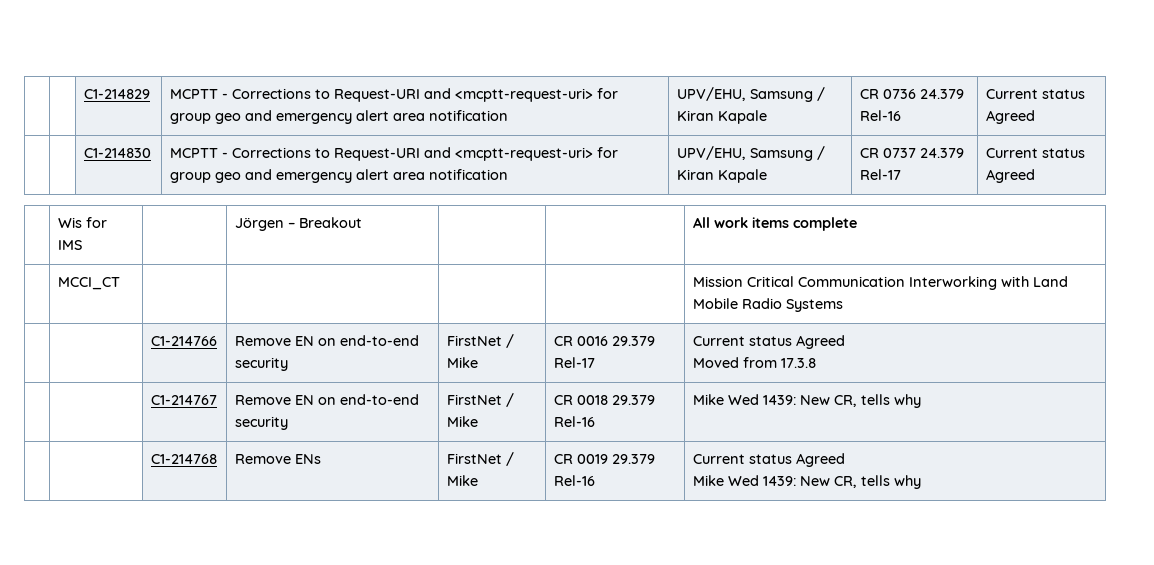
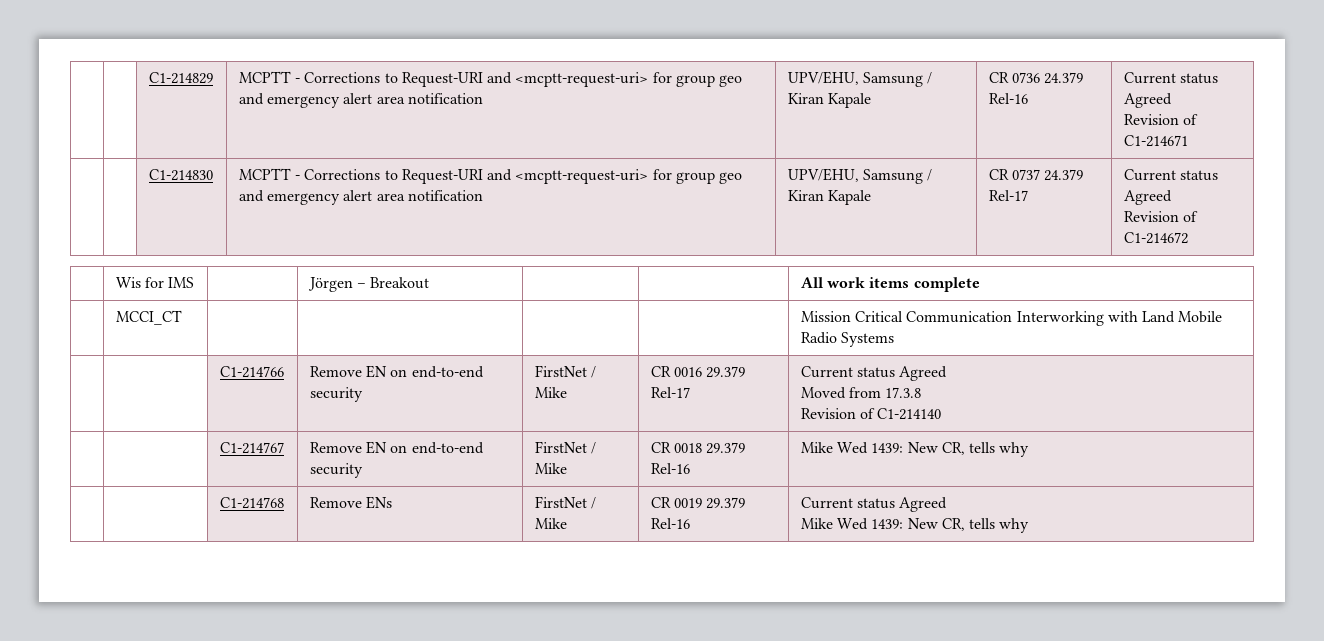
(1035, 117) none -> [1123,114,1198,125] [1123,135,1188,147] // Revision of C1-214671
(1035, 176) none -> [1123,211,1198,222] [1123,232,1188,244] // Revision of C1-214672
(816, 363) none -> [800,408,942,420] // Revision of C1-214140

